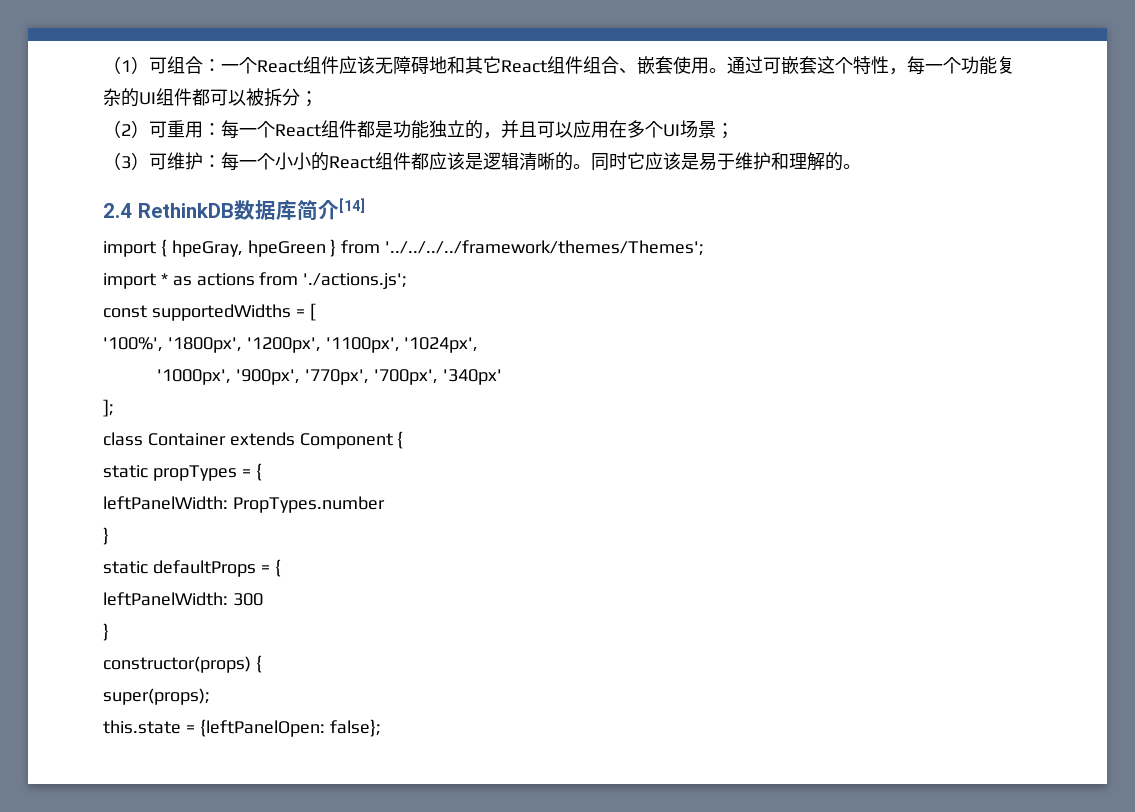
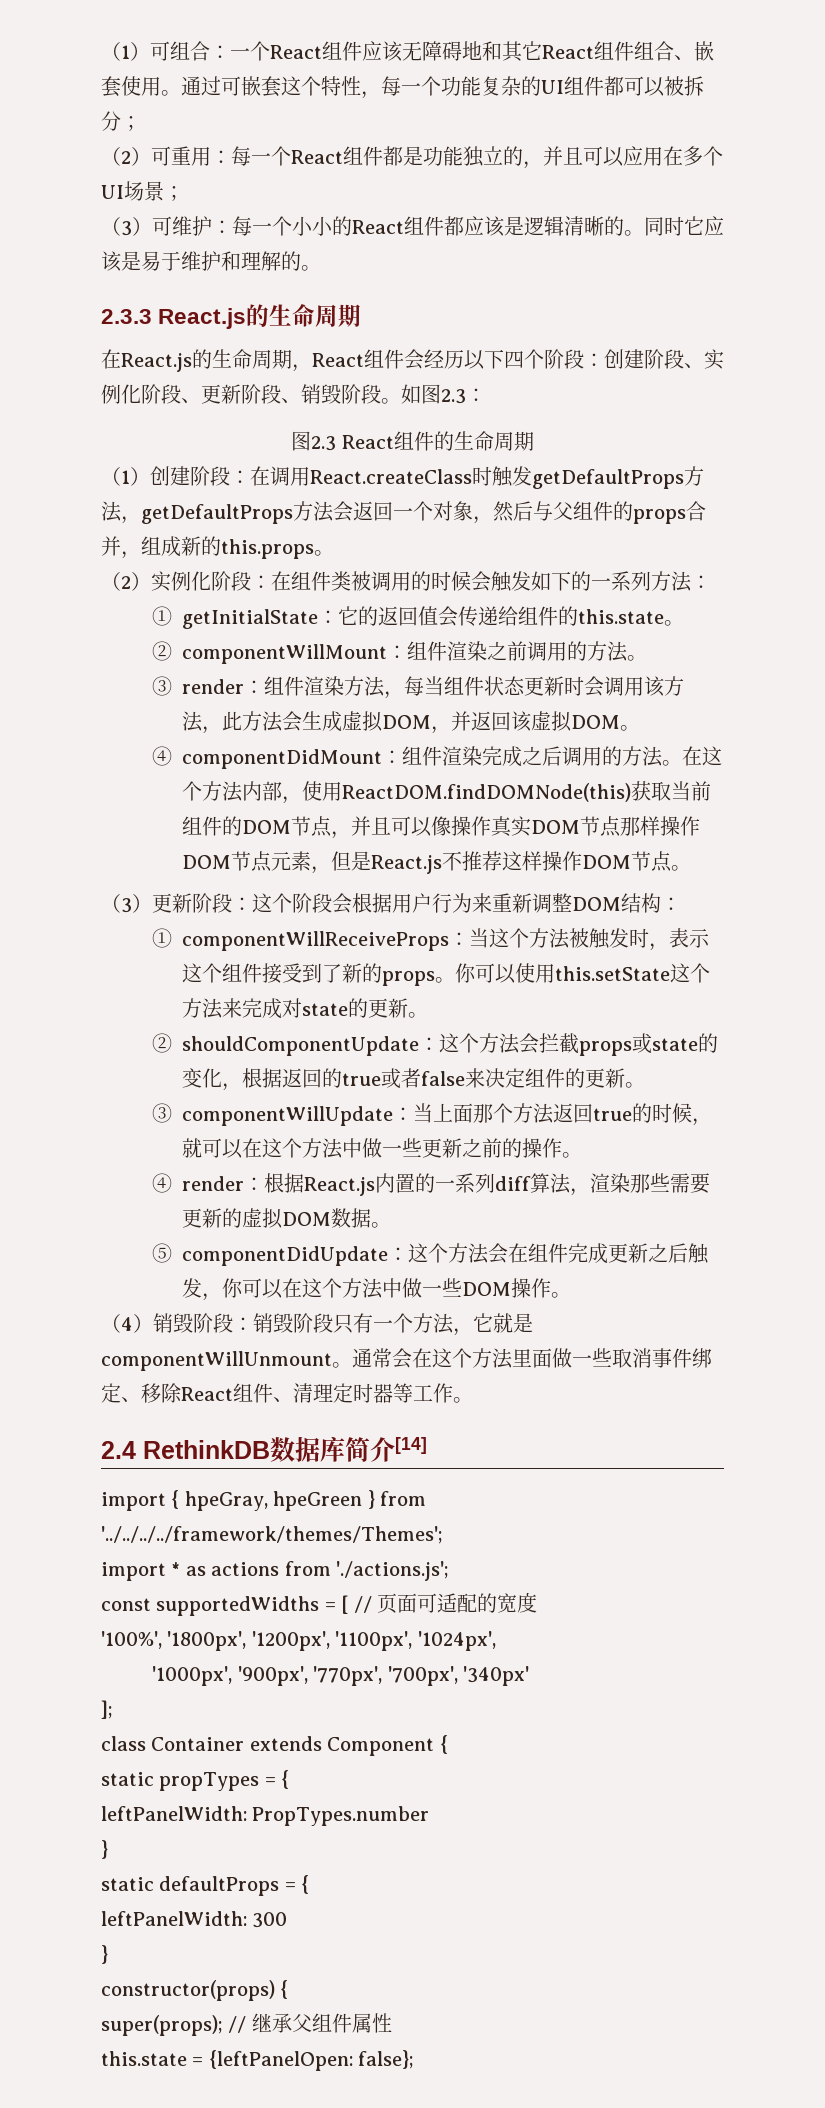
(861, 166) none -> [101,304,362,329] [101,349,724,372] [101,384,486,404] [291,431,534,451] [101,466,704,489] [101,501,706,524] [101,536,334,559] [101,571,711,592] [152,606,685,629] [152,641,648,664] [152,676,685,699] [182,711,641,734] [152,746,723,769] [182,781,712,804] [182,816,701,839] [182,851,692,874] [101,893,681,914] [152,928,711,951] [182,963,711,986] [182,998,429,1019] [152,1033,719,1056] [182,1068,646,1091] [152,1103,713,1126] [182,1138,583,1159] [152,1173,711,1196] [182,1208,392,1229] [152,1243,710,1266] [182,1278,572,1301] [101,1313,533,1336] [101,1348,712,1371] [101,1383,473,1403] // 2.3.3 React.js的生命周期 // 在React.js的生命周期，React组件会经历以下四个阶段：创建阶段、实例化阶段、更新阶段、销毁阶段。如图2.3： // 图2.3 React组件的生命周期 // （1）创建阶段：在调用React.createClass时触发getDefaultProps方法，getDefaultProps方法会返回一个对象，然后与父组件的props合并，组成新的this.props。 // （2）实例化阶段：在组件类被调用的时候会触发如下的一系列方法： // ① getInitialState：它的返回值会传递给组件的this.state。 // ② componentWillMount：组件渲染之前调用的方法。 // ③ render：组件渲染方法，每当组件状态更新时会调用该方法，此方法会生成虚拟DOM，并返回该虚拟DOM。 // ④ componentDidMount：组件渲染完成之后调用的方法。在这个方法内部，使用ReactDOM.findDOMNode(this)获取当前组件的DOM节点，并且可以像操作真实DOM节点那样操作DOM节点元素，但是React.js不推荐这样操作DOM节点。 // （3）更新阶段：这个阶段会根据用户行为来重新调整DOM结构： // ① componentWillReceiveProps：当这个方法被触发时，表示这个组件接受到了新的props。你可以使用this.setState这个方法来完成对state的更新。 // ② shouldComponentUpdate：这个方法会拦截props或state的变化，根据返回的true或者false来决定组件的更新。 // ③ componentWillUpdate：当上面那个方法返回true的时候，就可以在这个方法中做一些更新之前的操作。 // ④ render：根据React.js内置的一系列diff算法，渲染那些需要更新的虚拟DOM数据。 // ⑤ componentDidUpdate：这个方法会在组件完成更新之后触发，你可以在这个方法中做一些DOM操作。 // （4）销毁阶段：销毁阶段只有一个方法，它就是componentWillUnmount。通常会在这个方法里面做一些取消事件绑定、移除React组件、清理定时器等工作。
(316, 312) none -> [353,1592,537,1613] // 页面可适配的宽度
(210, 696) none -> [228,2013,392,2033] // 继承父组件属性

